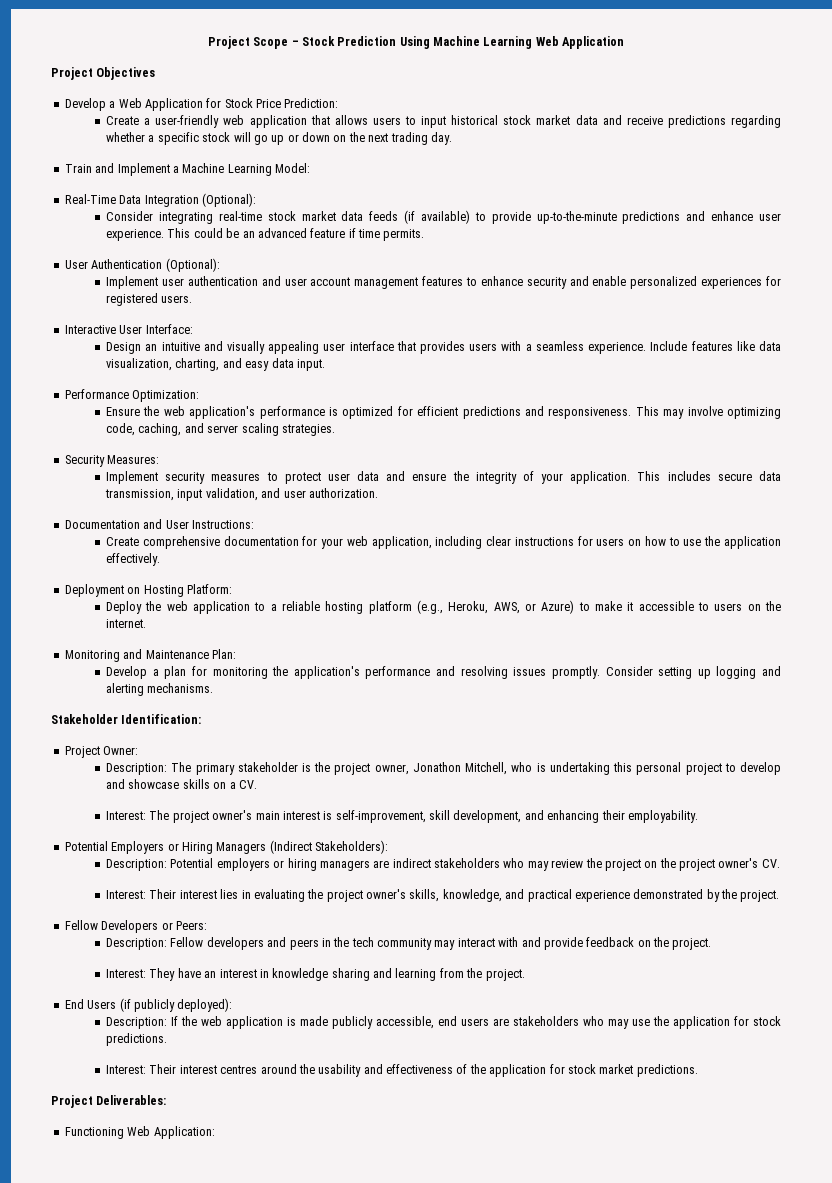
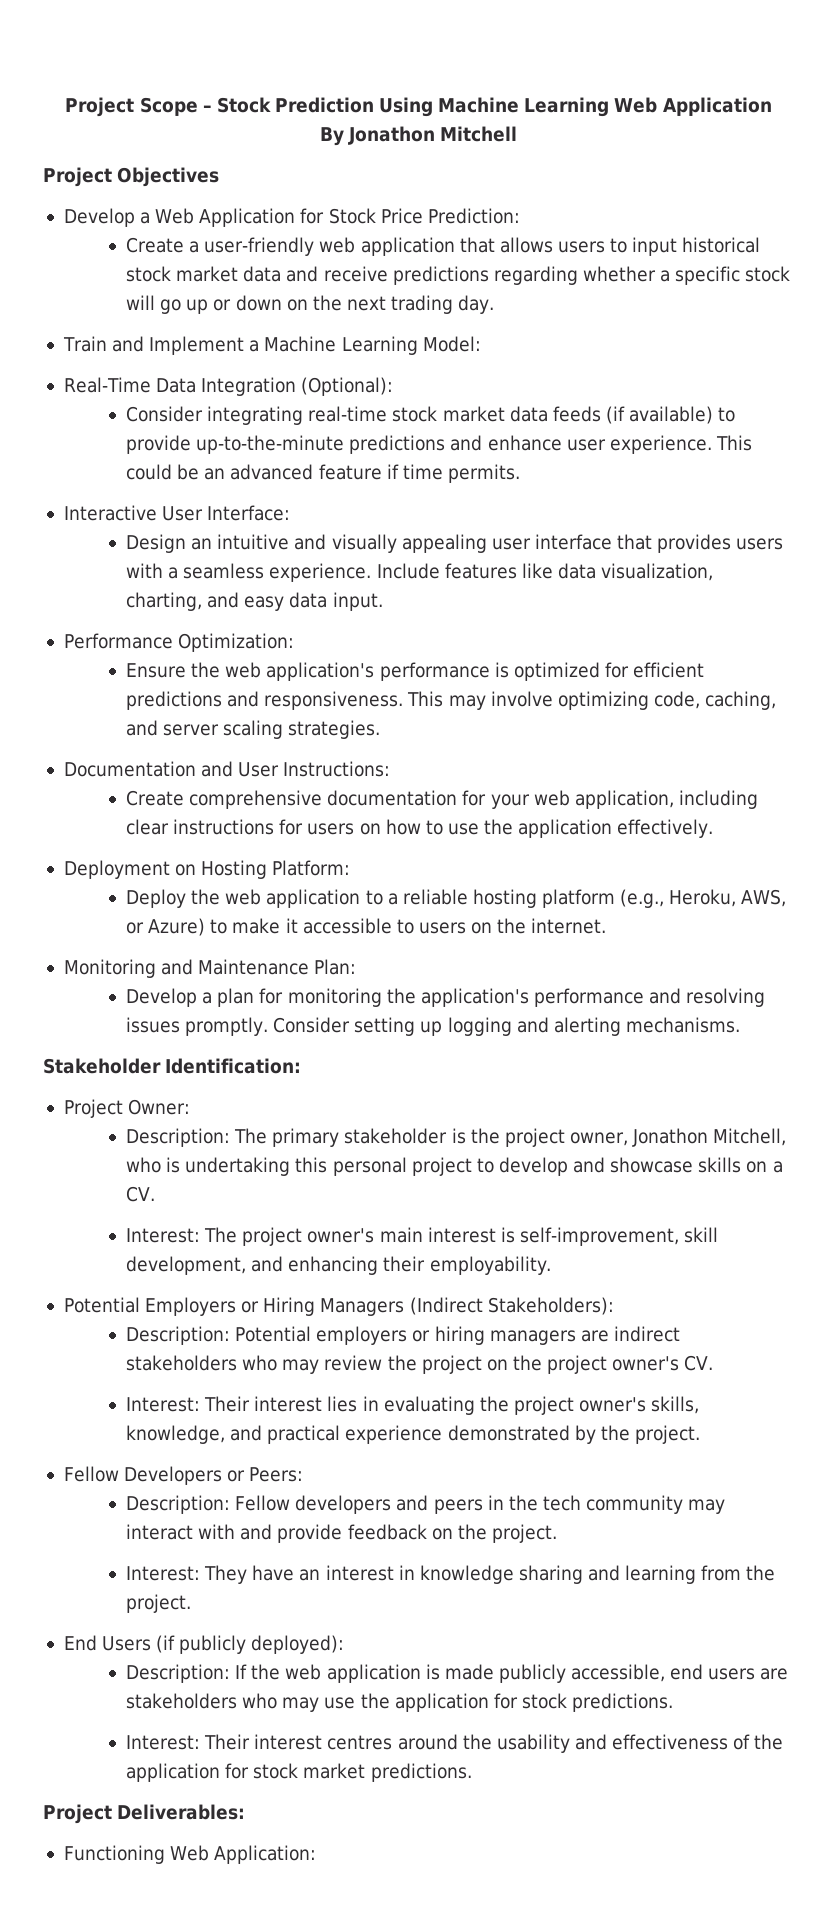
(625, 42) none -> [319,126,518,146] // By Jonathon Mitchell
[64,258,220,272] [106,276,781,289] [106,293,193,306] // User Authentication (Optional): // Implement user authentication and user account management features to enhance security and enable personalized experiences for registered users. -> (520, 473) none
[64,455,160,467] [106,471,782,484] [105,488,378,501] // Security Measures: // Implement security measures to protect user data and ensure the integrity of your application. This includes secure data transmission, input validation, and user authorization. -> (381, 729) none

